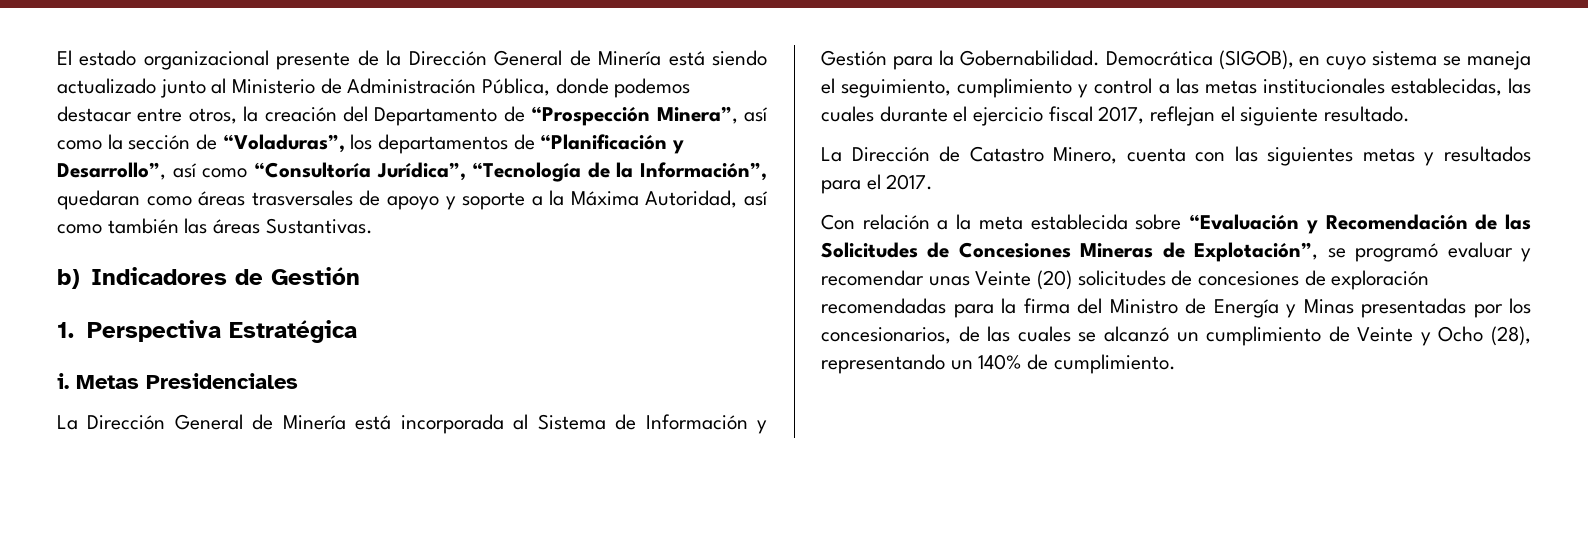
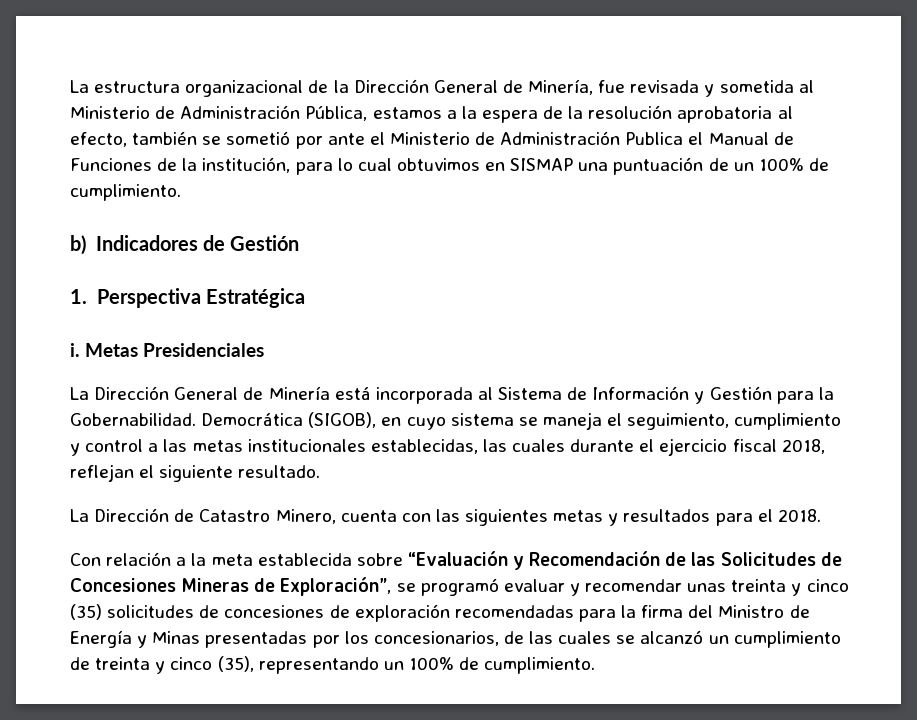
[57,50,351,70] El estado organizacional presente -> [70,80,304,97] La estructura organizacional
[598,50,768,66] [57,78,206,98] Minería está siendo actualizado junto -> [528,79,794,97] Minería, fue revisada y sometida
[555,78,691,98] [57,106,768,126] [57,134,685,154] [57,162,767,182] [57,190,768,210] [57,218,373,234] donde podemos destacar entre otros, la creación del Departamento de “Prospección Minera”, así como la sección de “Voladuras”, los departamentos de “Planificación y Desarrollo”, así como “Consultoría Jurídica”, “Tecnología de la Información”, quedaran como áreas trasversales de apoyo y soporte a la Máxima Autoridad, así como también las áreas Sustantivas. -> [372,105,793,123] [70,131,794,149] [70,157,829,175] [70,184,181,201] estamos a la espera de la resolución aprobatoria al efecto, también se sometió por ante el Ministerio de Administración Publica el Manual de Funciones de la institución, para lo cual obtuvimos en SISMAP una puntuación de un 100% de cumplimiento.
[1098,106,1145,124] 2017, -> [781,439,825,454] 2018,
[886,174,934,190] 2017. -> [777,509,821,522] 2018.
[1194,242,1319,262] Explotación”, -> [280,577,392,596] Exploración”,
[975,270,1073,290] Veinte (20) -> [731,579,849,596] [70,604,102,620] treinta y cinco (35)
[1357,326,1531,346] Veinte y Ocho (28), -> [95,656,254,674] treinta y cinco (35),
[978,354,1022,370] 140% -> [408,657,454,670] 100%

